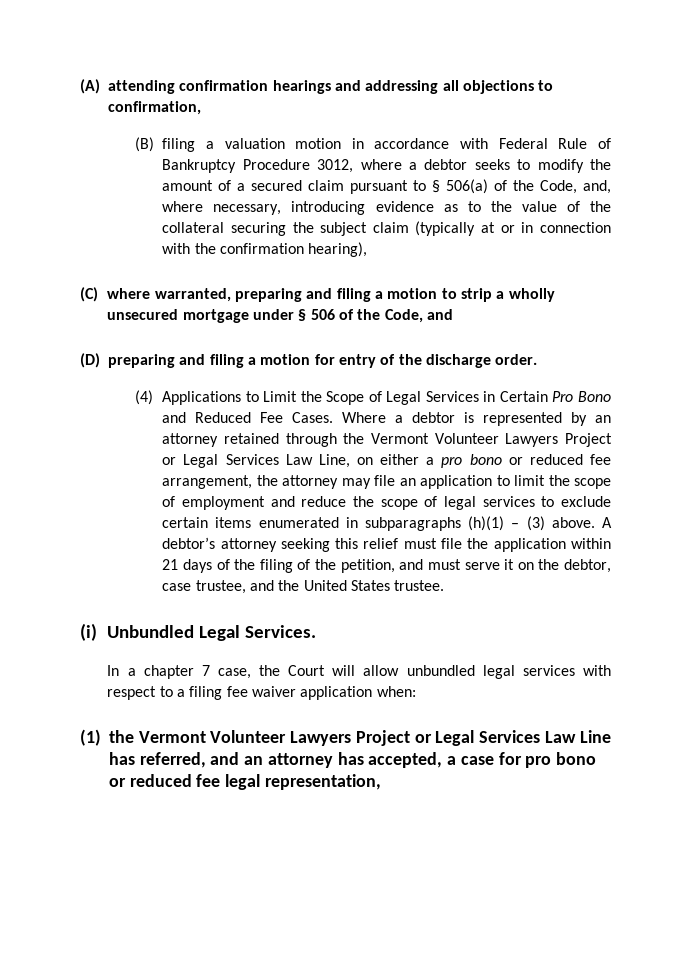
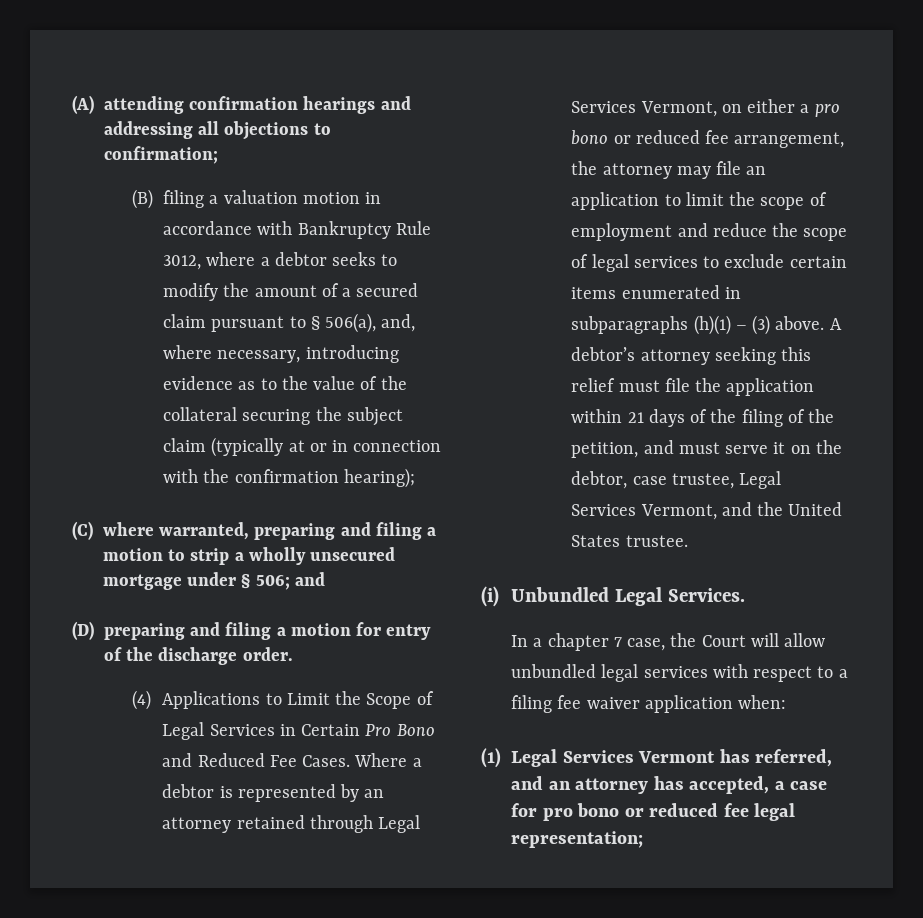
[108,101,201,115] confirmation, -> [103,146,218,164] confirmation;
[498,138,611,149] [162,159,310,173] Federal Rule of Bankruptcy Procedure -> [297,221,431,239] Bankruptcy Rule
[446,179,578,194] 506(a) of the Code, -> [325,313,377,333] 506(a),
[308,242,368,257] hearing), -> [343,468,415,488] hearing);
[310,309,423,323] 506 of the Code, -> [255,575,290,590] 506;
[343,433,613,447] [162,454,350,468] the Vermont Volunteer Lawyers Project or Legal Services Law Line, -> [378,815,421,833] [571,101,717,117] Legal Services Vermont,
(246, 587) none -> [739,471,782,489] [571,504,717,520] Legal Services Vermont,
[109,730,611,746] the Vermont Volunteer Lawyers Project or Legal Services Law Line -> [511,749,716,767] Legal Services Vermont
[264,774,381,790] representation, -> [511,831,644,848] representation;

